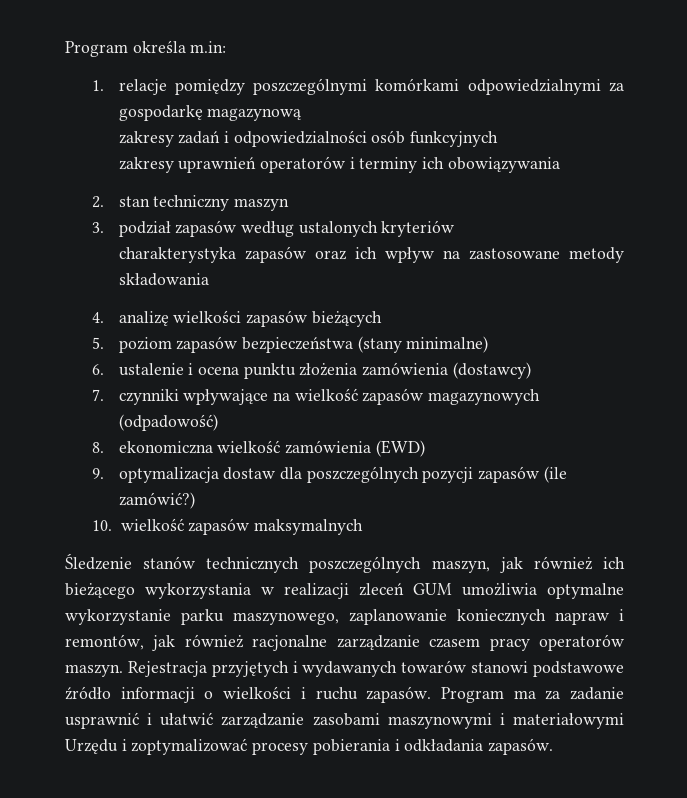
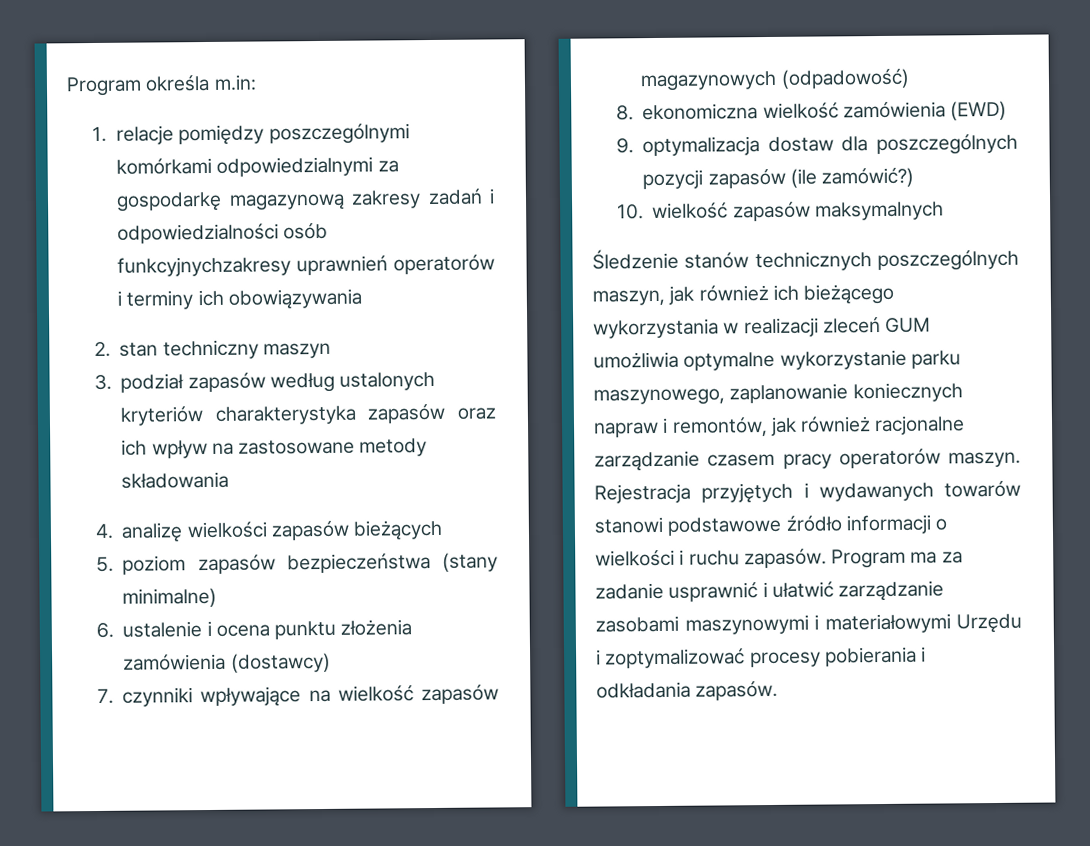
(303, 114) // -> (345, 202) none
[410,131,499,147] [118,157,174,173] funkcyjnych // zakresy -> [117,256,292,277] funkcyjnychzakresy
(455, 228) // -> (205, 416) none

